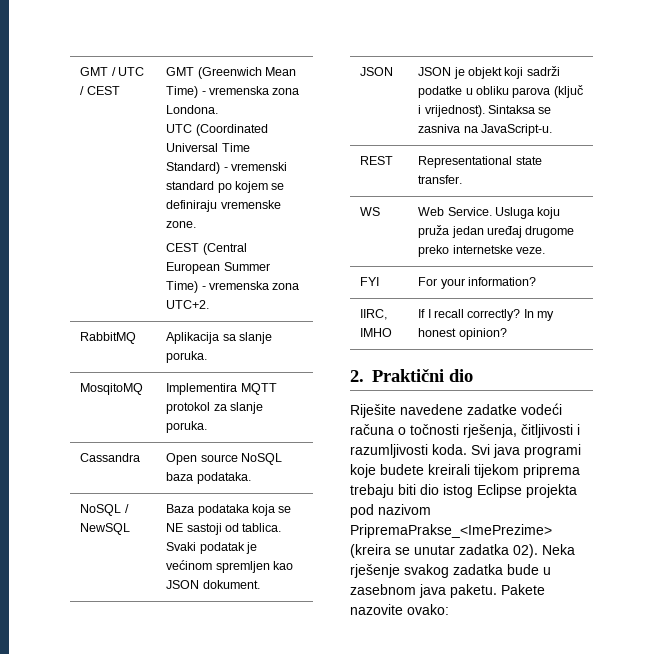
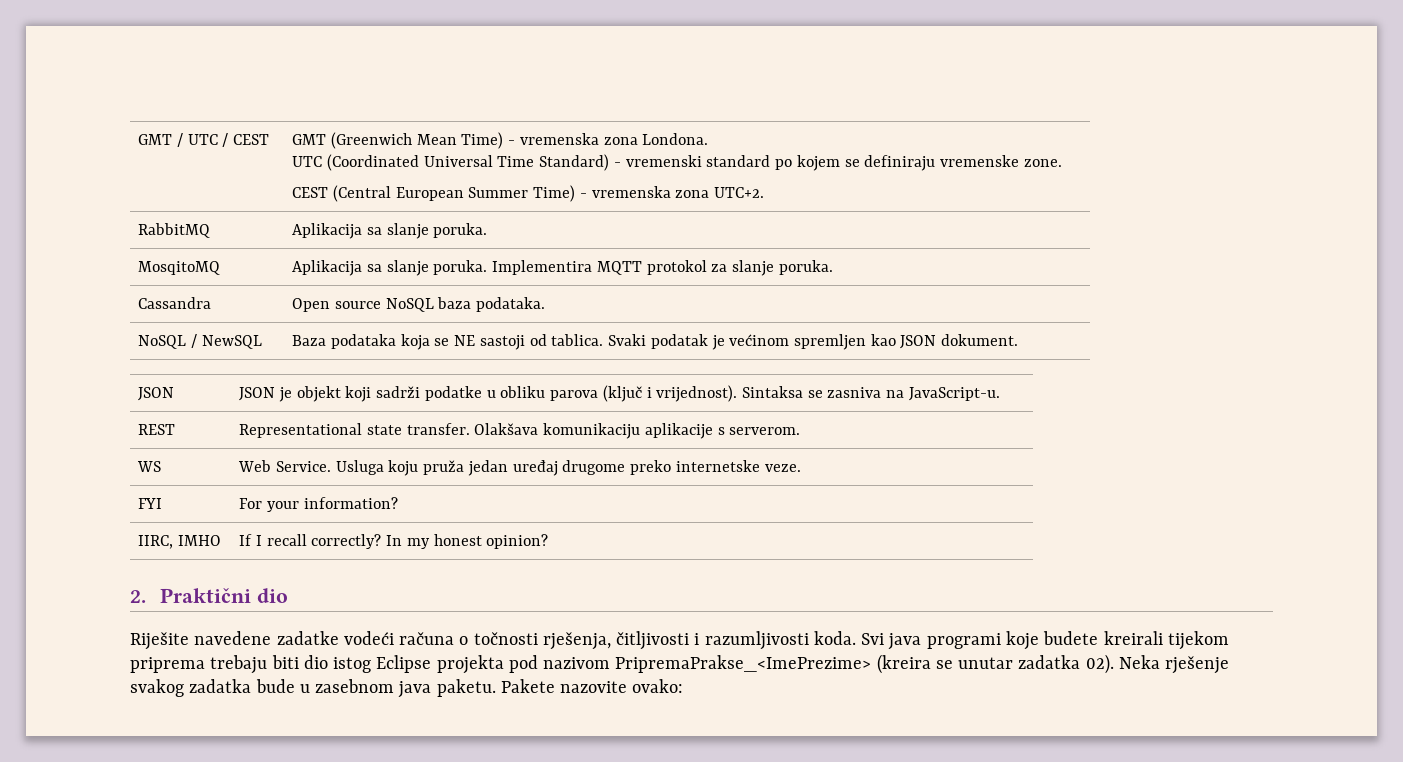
(144, 389) none -> [292,260,488,276] Aplikacija sa slanje poruka.
(463, 179) none -> [474,423,801,439] Olakšava komunikaciju aplikacije s serverom.

